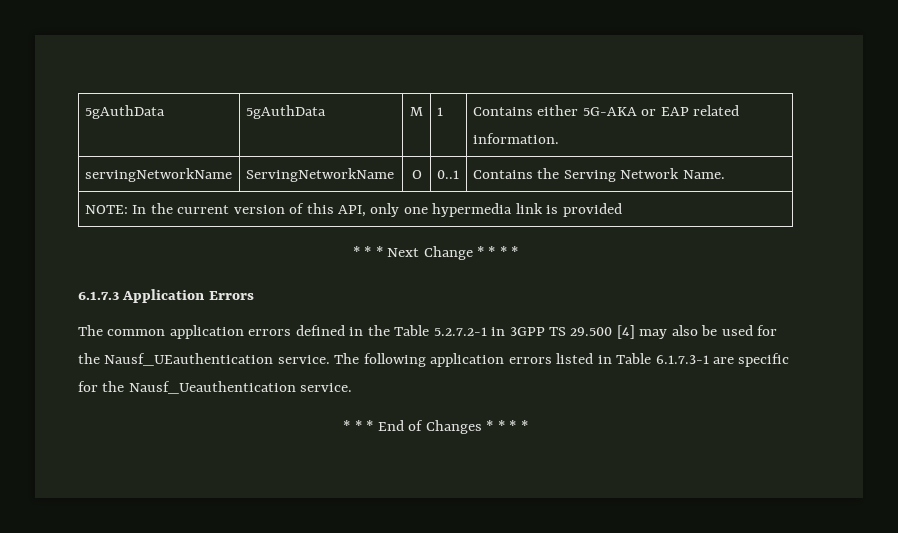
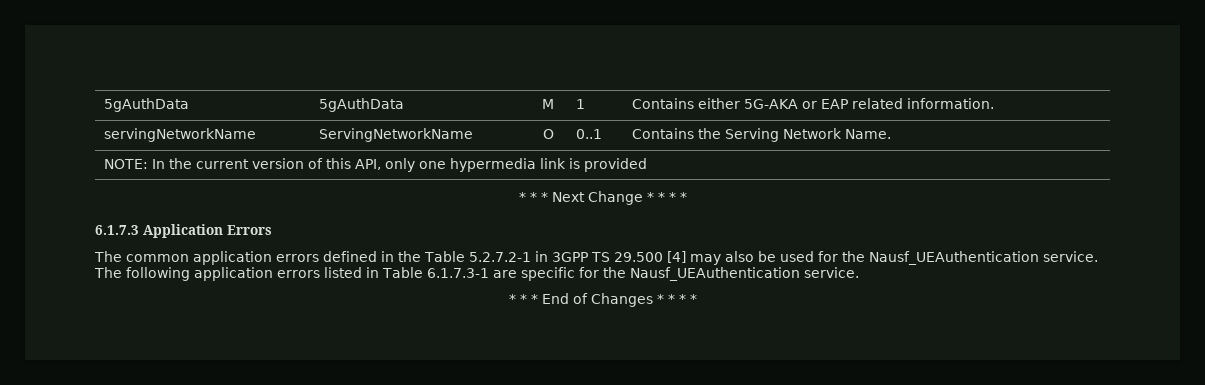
[104,353,274,366] Nausf_UEauthentication -> [868,251,1039,265] Nausf_UEAuthentication
[128,381,296,394] Nausf_Ueauthentication -> [629,267,800,281] Nausf_UEAuthentication

